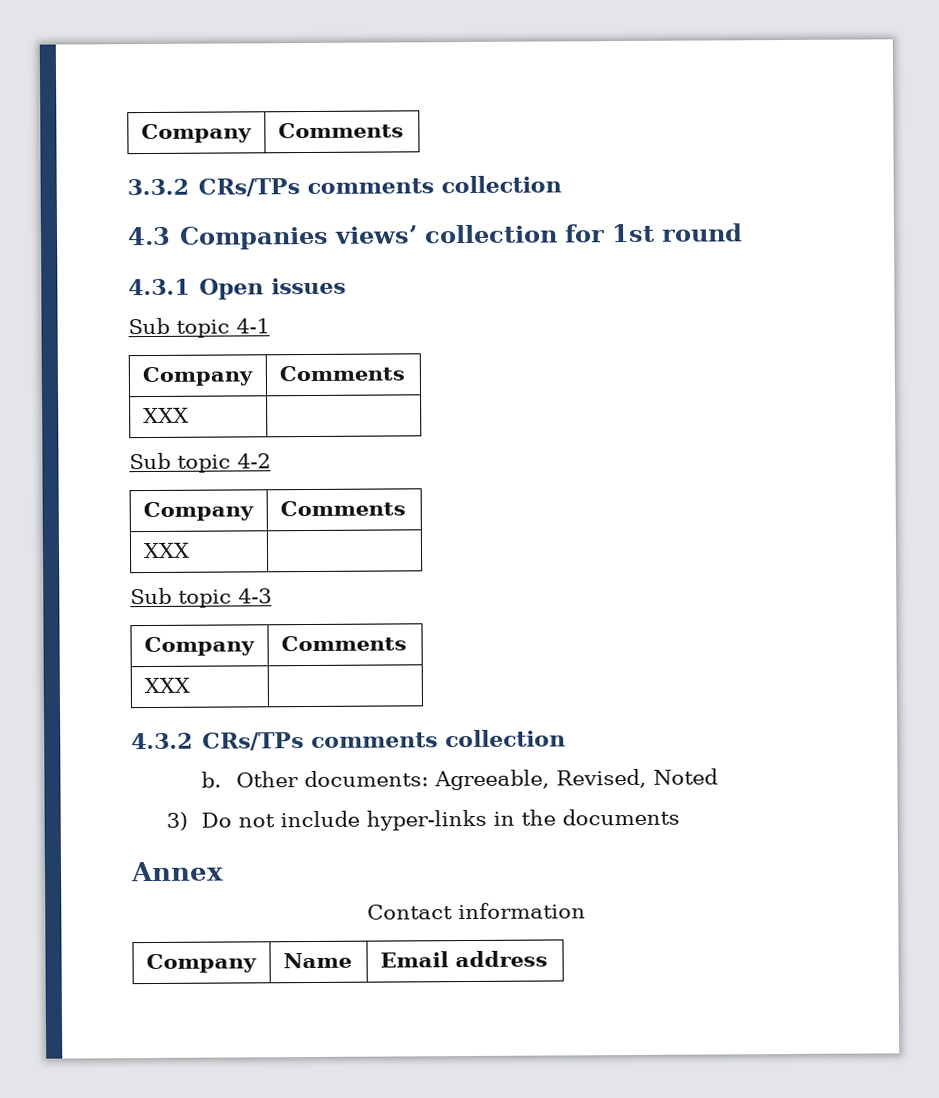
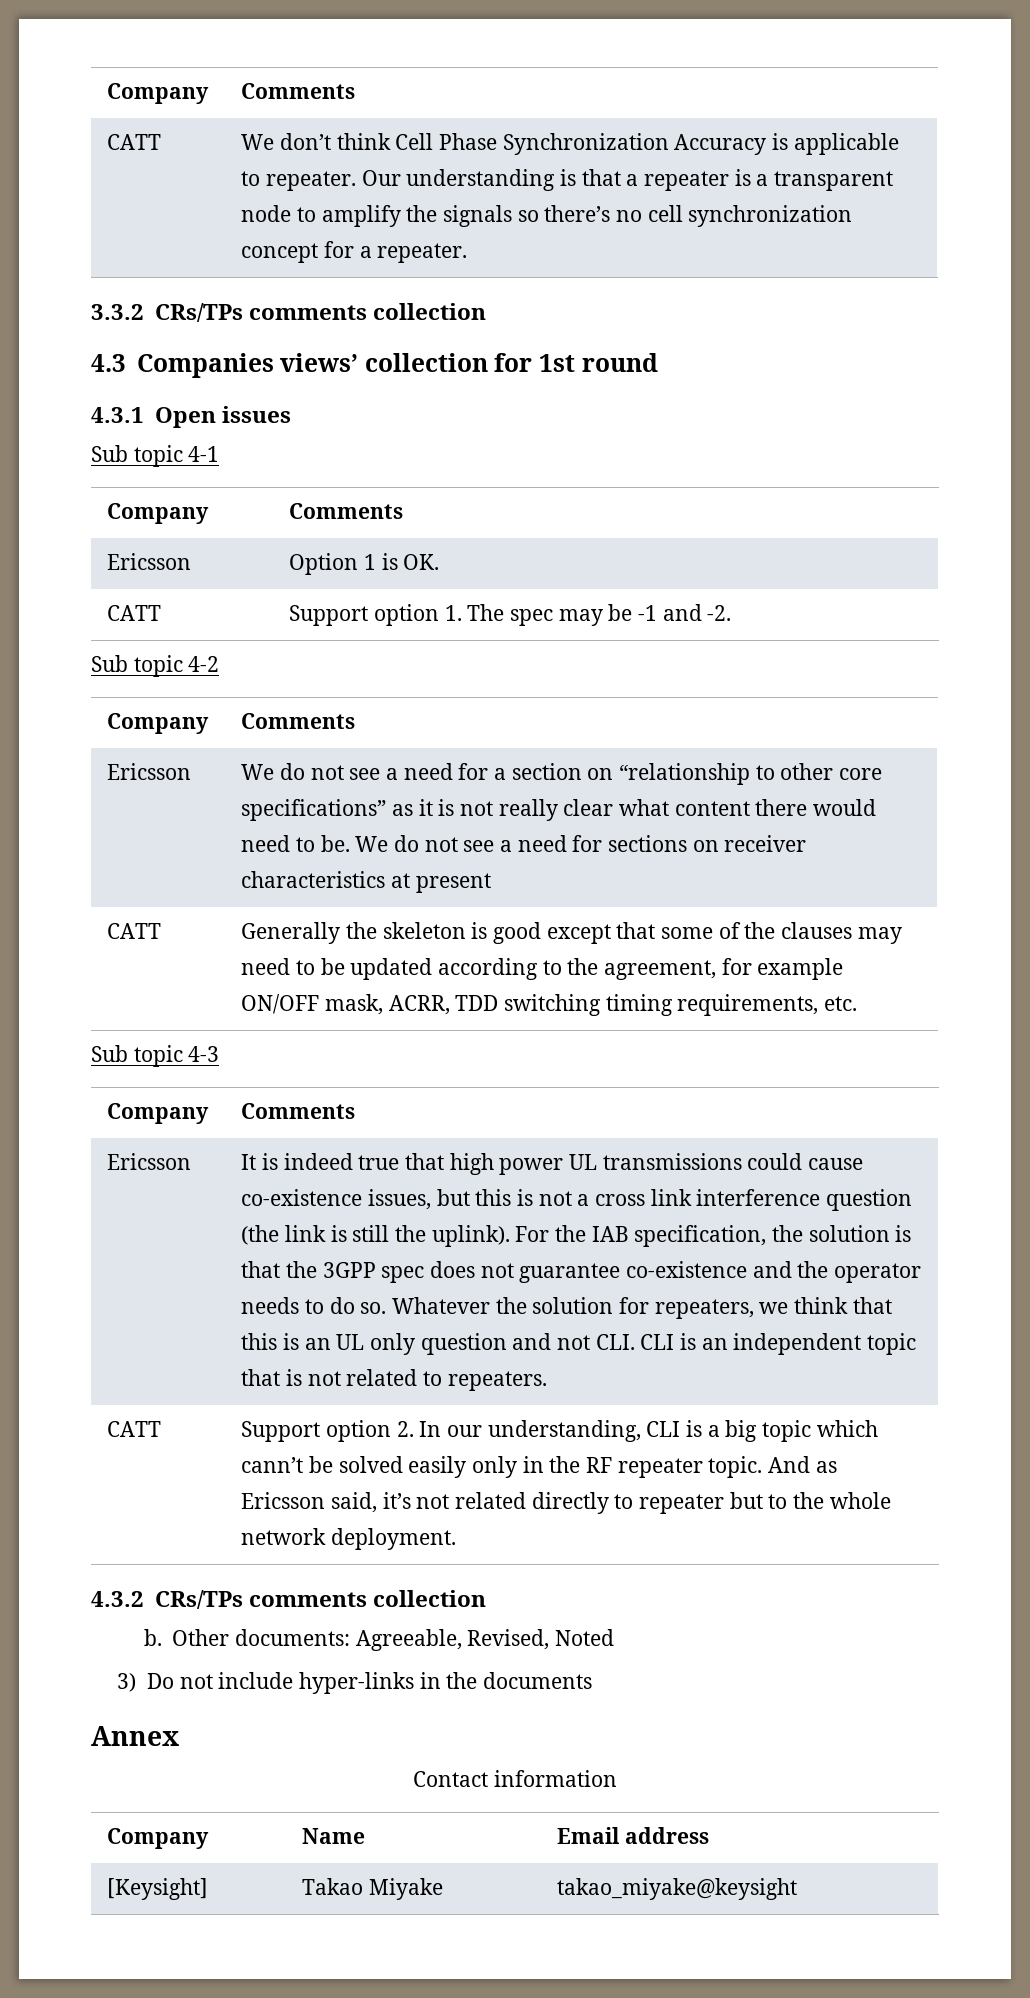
[140,123,252,144] [277,122,404,139] Company | Comments -> [107,83,210,104] [241,83,356,99] [107,134,162,150] [241,133,899,155] [241,169,893,191] [241,205,853,227] [241,241,468,263] Company | Comments // CATT | We don’t think Cell Phase Synchronization Accuracy is applicable to repeater. Our understanding is that a repeater is a transparent node to amplify the signals so there’s no cell synchronization concept for a repeater.
[142,407,189,424] XXX | -> [107,553,192,570] [289,553,440,575] [107,605,162,621] [289,604,732,626] Ericsson | Option 1 is OK. // CATT | Support option 1. The spec may be -1 and -2.
[142,542,190,559] XXX | -> [107,763,192,780] [241,763,882,785] [241,799,876,821] [241,835,807,852] [241,871,491,893] [107,923,162,939] [241,922,902,944] [241,958,844,980] [241,994,857,1016] Ericsson | We do not see a need for a section on “relationship to other core specifications” as it is not really clear what content there would need to be. We do not see a need for sections on receiver characteristics at present // CATT | Generally the skeleton is good except that some of the clauses may need to be updated according to the agreement, for example ON/OFF mask, ACRR, TDD switching timing requirements, etc.
[143,677,190,694] XXX | -> [107,1153,192,1170] [241,1153,863,1175] [241,1189,912,1211] [241,1225,912,1247] [241,1261,921,1283] [241,1297,892,1319] [241,1333,916,1355] [241,1369,547,1391] [107,1421,162,1437] [241,1420,878,1442] [241,1456,837,1478] [241,1492,891,1514] [241,1528,456,1550] Ericsson | It is indeed true that high power UL transmissions could cause co-existence issues, but this is not a cross link interference question (the link is still the uplink). For the IAB specification, the solution is that the 3GPP spec does not guarantee co-existence and the operator needs to do so. Whatever the solution for repeaters, we think that this is an UL only question and not CLI. CLI is an independent topic that is not related to repeaters. // CATT | Support option 2. In our understanding, CLI is a big topic which cann’t be solved easily only in the RF repeater topic. And as Ericsson said, it’s not related directly to repeater but to the whole network deployment.
(548, 959) none -> [107,1878,209,1900] [302,1878,443,1900] [557,1878,798,1900] // [Keysight] | Takao Miyake | takao_miyake@keysight

